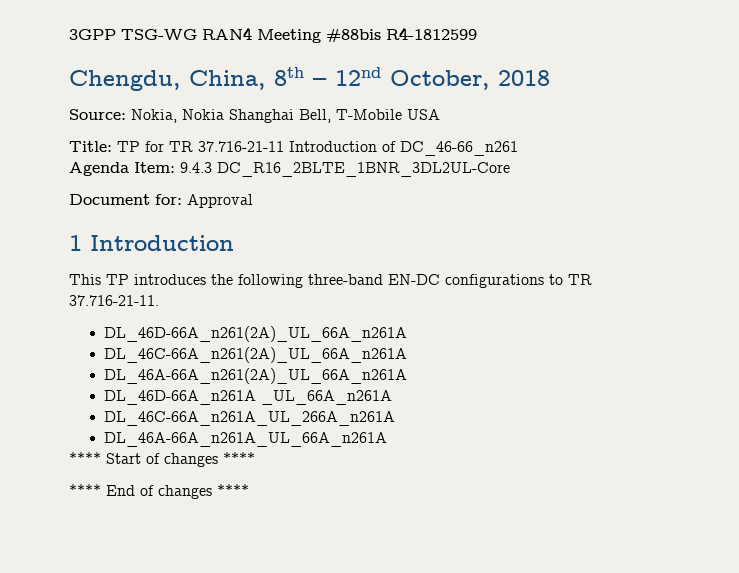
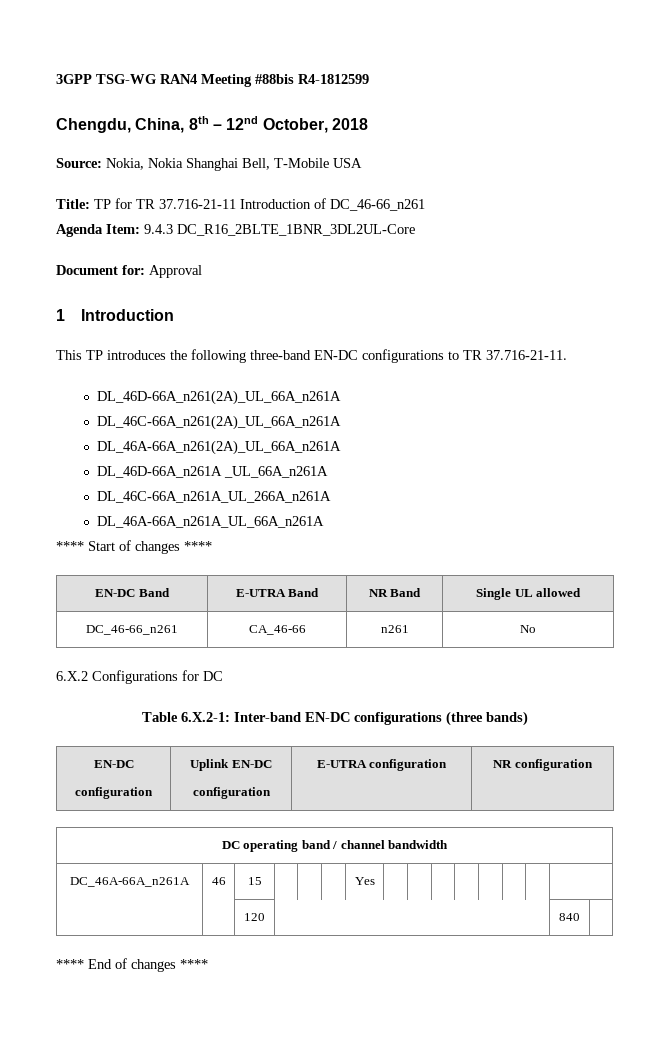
(255, 458) none -> [95,588,170,597] [235,588,320,597] [368,588,422,597] [475,588,582,600] [86,625,178,635] [248,625,306,635] [380,625,409,633] [520,625,536,633] [56,670,223,684] [142,711,528,726] [93,760,134,768] [75,787,153,799] [190,759,272,771] [192,787,271,799] [316,759,448,771] [493,759,593,771] [221,840,449,852] [70,877,190,887] [211,877,226,885] [247,877,262,885] [354,877,375,885] [244,913,265,921] [559,913,580,921] // EN-DC Band | E-UTRA Band | NR Band | Single UL allowed // DC_46-66_n261 | CA_46-66 | n261 | No // 6.X.2 Configurations for DC // Table 6.X.2-1: Inter-band EN-DC configurations (three bands) // EN-DC // configuration | Uplink EN-DC // configuration | E-UTRA configuration | NR configuration // DC operating band / channel bandwidth // DC_46A-66A_n261A | 46 | 15 | | | | Yes | | | | | | | | // | | 120 | | 840 |

